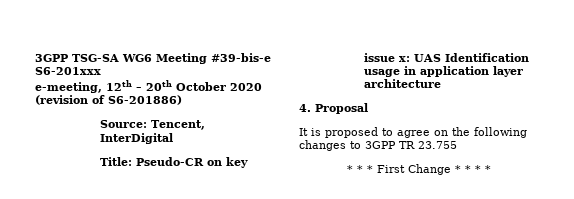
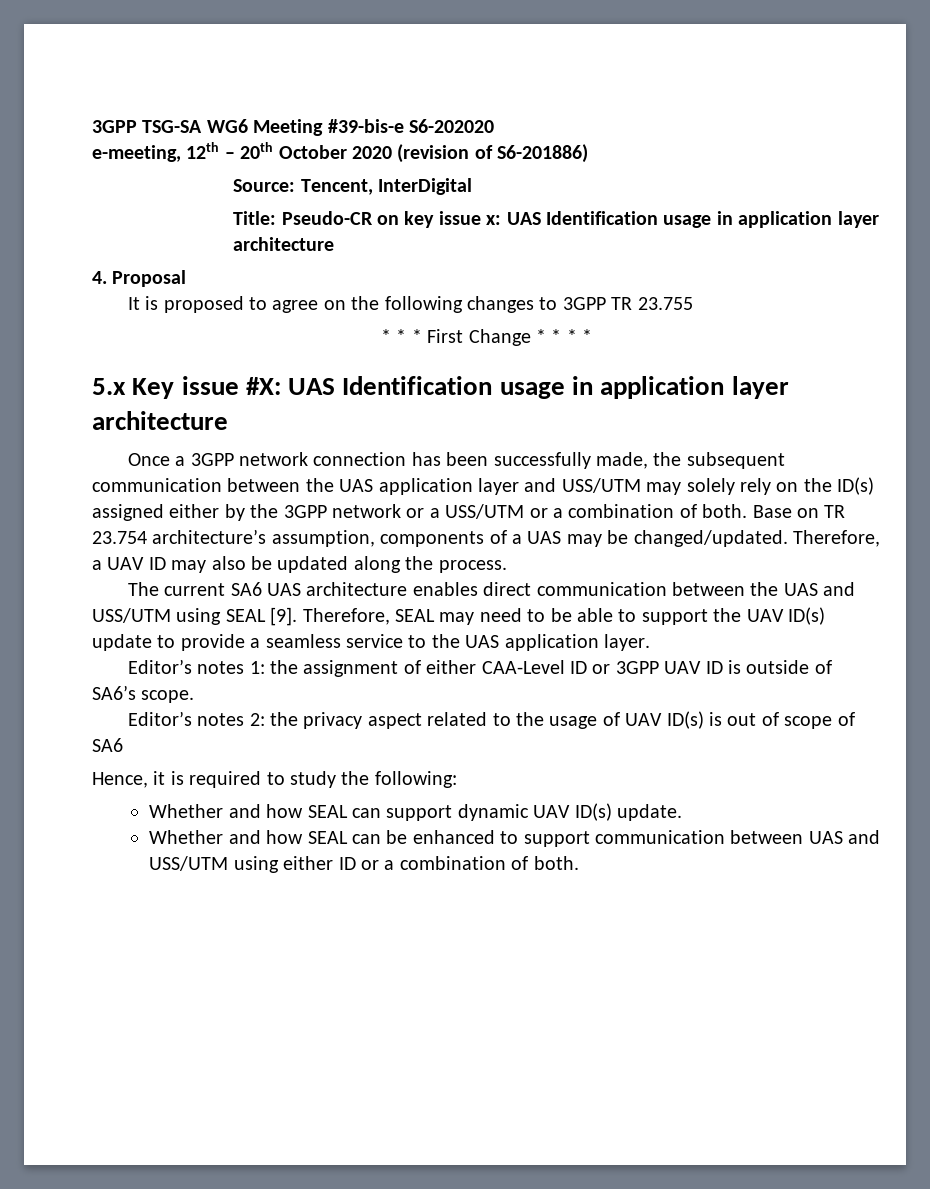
[35,67,101,75] S6-201xxx -> [409,119,494,133] S6-202020
(491, 169) none -> [92,376,789,399] [92,411,228,430] [127,452,785,469] [92,477,875,495] [92,504,846,521] [92,529,880,547] [92,556,507,573] [127,582,856,596] [92,607,825,626] [92,634,650,651] [127,659,832,677] [92,685,195,703] [127,711,855,729] [92,738,123,752] [92,771,457,788] [149,803,682,821] [149,830,881,847] [149,856,579,873] // 5.x Key issue #X: UAS Identification usage in application layer architecture // Once a 3GPP network connection has been successfully made, the subsequent communication between the UAS application layer and USS/UTM may solely rely on the ID(s) assigned either by the 3GPP network or a USS/UTM or a combination of both. Base on TR 23.754 architecture’s assumption, components of a UAS may be changed/updated. Therefore, a UAV ID may also be updated along the process. // The current SA6 UAS architecture enables direct communication between the UAS and USS/UTM using SEAL [9]. Therefore, SEAL may need to be able to support the UAV ID(s) update to provide a seamless service to the UAS application layer. // Editor’s notes 1: the assignment of either CAA-Level ID or 3GPP UAV ID is outside of SA6’s scope. // Editor’s notes 2: the privacy aspect related to the usage of UAV ID(s) is out of scope of SA6 // Hence, it is required to study the following: // Whether and how SEAL can support dynamic UAV ID(s) update. // Whether and how SEAL can be enhanced to support communication between UAS and USS/UTM using either ID or a combination of both.

